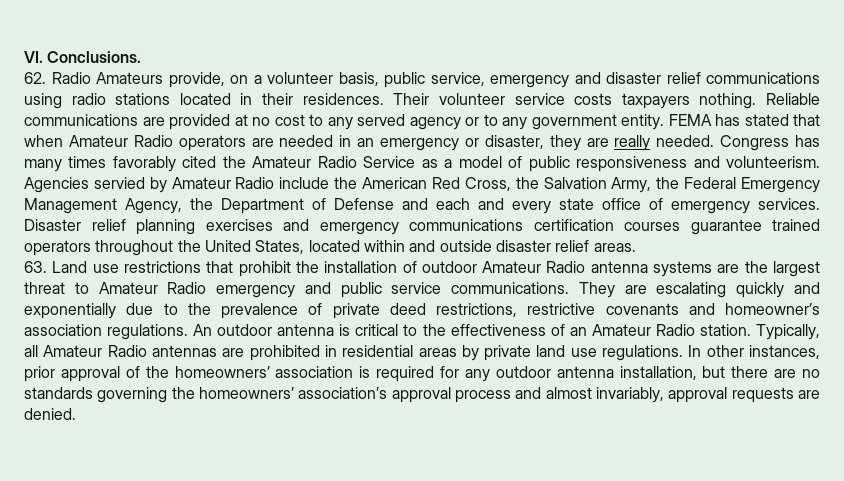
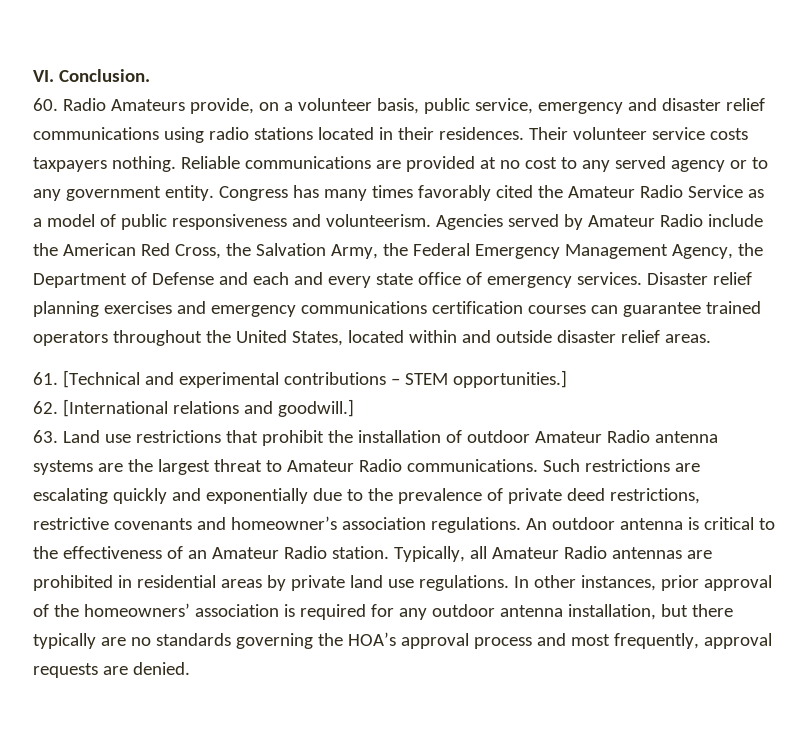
[47,51,142,63] [24,72,46,84] Conclusions. // 62. -> [58,69,150,82] [33,98,58,111] Conclusion. // 60.
[668,114,820,126] [24,135,715,151] FEMA has stated that when Amateur Radio operators are needed in an emergency or disaster, they are really needed. -> (214, 193) none
[93,177,145,189] servied -> [507,214,559,227] served
(680, 226) none -> [590,305,618,314] can
(636, 247) none -> [33,370,567,388] [33,399,354,417] // 61. [Technical and experimental contributions – STEM opportunities.] // 62. [International relations and goodwill.]
[216,282,615,298] emergency and public service communications. They -> [406,459,670,472] communications. Such restrictions
(769, 372) none -> [33,633,96,649] typically
[199,387,388,399] homeowners’ association’s -> [347,632,396,646] HOA’s
[545,387,664,403] almost invariably, -> [570,633,699,649] most frequently,

